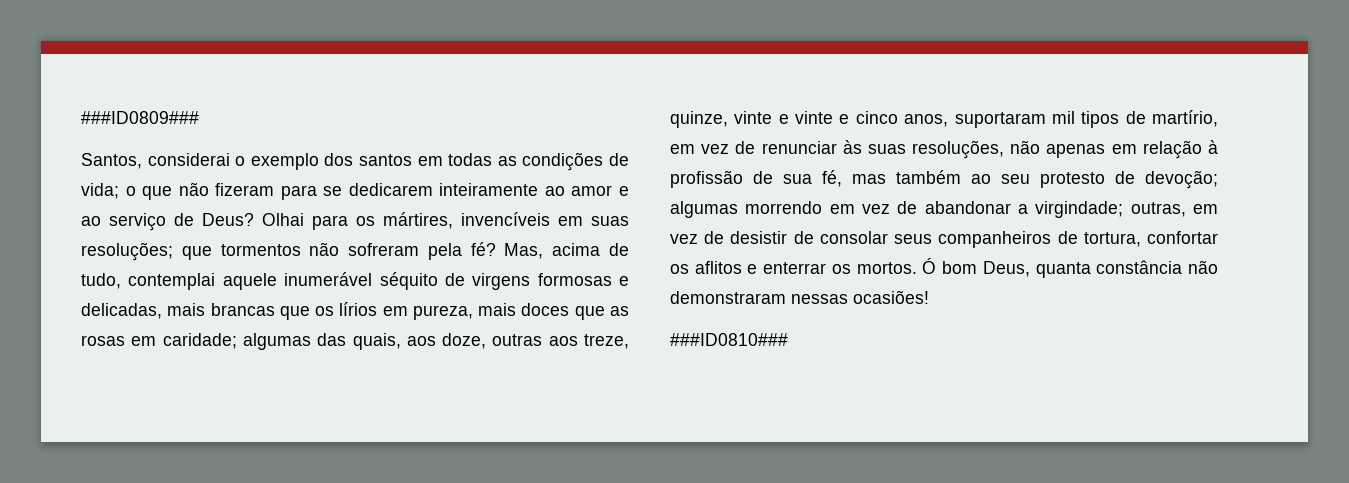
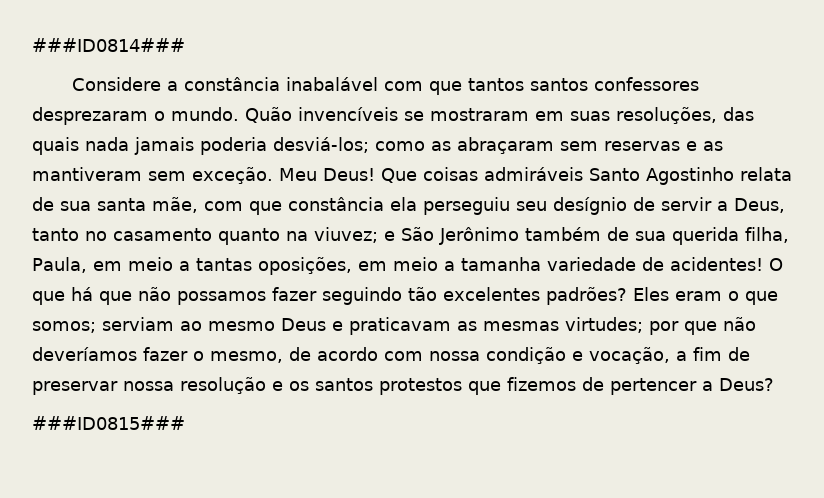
[81,111,199,124] [81,152,630,171] [81,182,629,200] [81,212,629,231] [81,242,629,261] [81,272,629,290] [81,302,629,320] [81,333,630,350] [670,110,1218,128] [670,140,1218,159] [670,170,1218,189] [670,201,1218,218] [670,231,1218,248] [670,258,1218,278] [670,290,929,304] [670,333,788,346] ###ID0809### // Santos, considerai o exemplo dos santos em todas as condições de vida; o que não fizeram para se dedicarem inteiramente ao amor e ao serviço de Deus? Olhai para os mártires, invencíveis em suas resoluções; que tormentos não sofreram pela fé? Mas, acima de tudo, contemplai aquele inumerável séquito de virgens formosas e delicadas, mais brancas que os lírios em pureza, mais doces que as rosas em caridade; algumas das quais, aos doze, outras aos treze, quinze, vinte e vinte e cinco anos, suportaram mil tipos de martírio, em vez de renunciar às suas resoluções, não apenas em relação à profissão de sua fé, mas também ao seu protesto de devoção; algumas morrendo em vez de abandonar a virgindade; outras, em vez de desistir de consolar seus companheiros de tortura, confortar os aflitos e enterrar os mortos. Ó bom Deus, quanta constância não demonstraram nessas ocasiões! // ###ID0810### -> [32,38,185,52] [72,77,700,95] [32,107,754,125] [32,137,723,155] [32,167,792,185] [32,197,785,215] [32,227,789,245] [32,257,783,275] [32,287,778,305] [32,317,756,335] [32,347,750,364] [32,377,774,395] [32,416,185,430] ###ID0814### // Considere a constância inabalável com que tantos santos confessores desprezaram o mundo. Quão invencíveis se mostraram em suas resoluções, das quais nada jamais poderia desviá-los; como as abraçaram sem reservas e as mantiveram sem exceção. Meu Deus! Que coisas admiráveis Santo Agostinho relata de sua santa mãe, com que constância ela perseguiu seu desígnio de servir a Deus, tanto no casamento quanto na viuvez; e São Jerônimo também de sua querida filha, Paula, em meio a tantas oposições, em meio a tamanha variedade de acidentes! O que há que não possamos fazer seguindo tão excelentes padrões? Eles eram o que somos; serviam ao mesmo Deus e praticavam as mesmas virtudes; por que não deveríamos fazer o mesmo, de acordo com nossa condição e vocação, a fim de preservar nossa resolução e os santos protestos que fizemos de pertencer a Deus? // ###ID0815###

